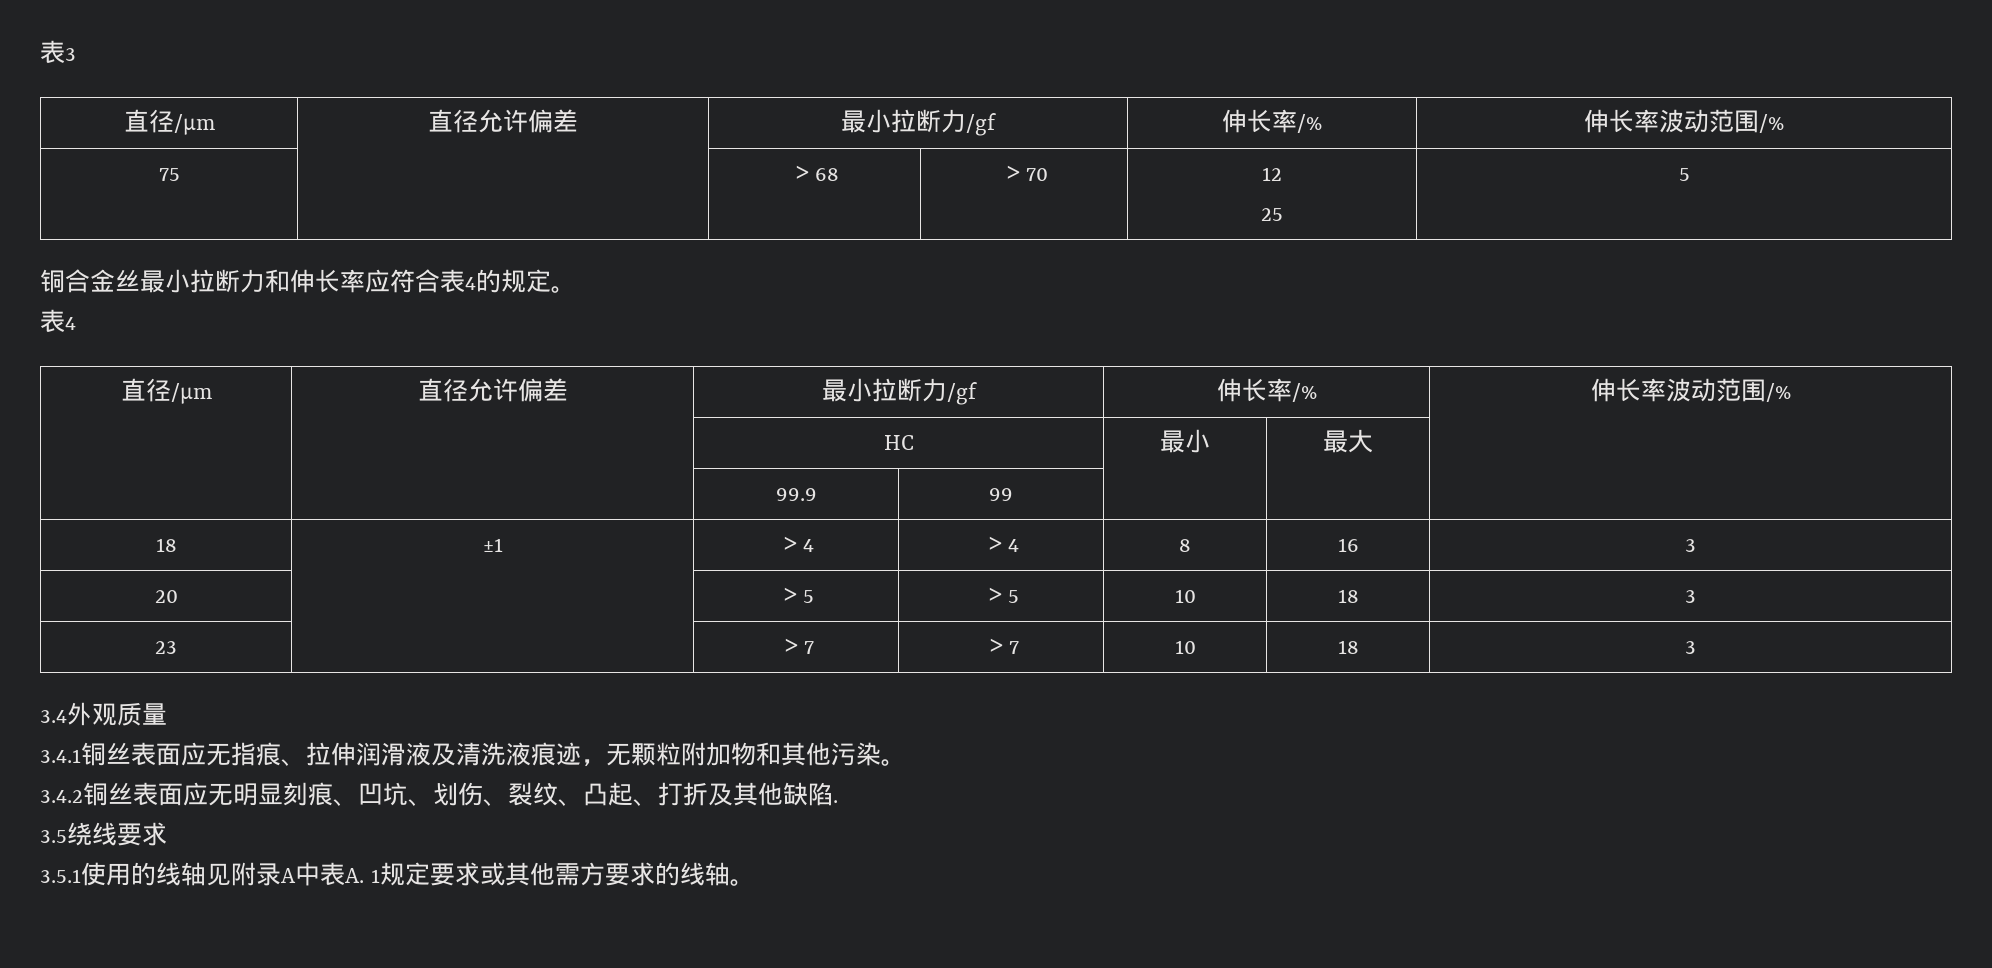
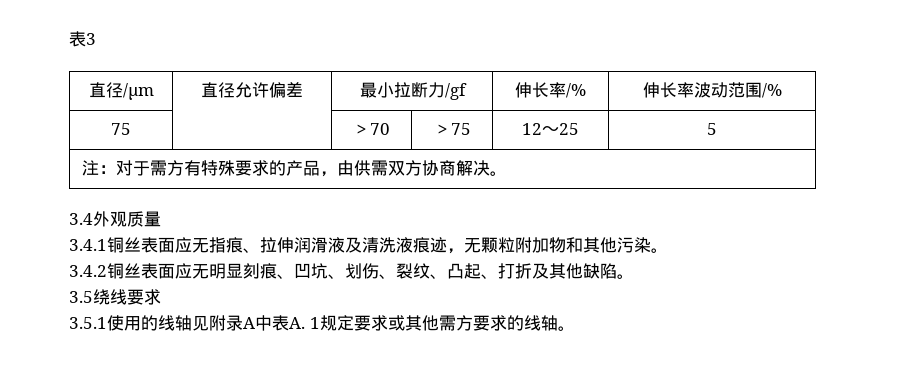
[815,168,839,181] [1000,165,1048,181] 68 | ＞70 -> [370,123,390,135] [433,123,471,135] 70 | ＞75
(1283, 174) // -> [542,126,559,135] 〜
[40,269,576,293] [40,309,76,333] [120,378,212,404] [417,378,568,402] [821,378,977,405] [1216,378,1317,402] [1590,378,1791,402] [883,435,914,450] [1160,429,1210,453] [1323,429,1373,453] [775,488,817,501] [989,488,1013,501] [155,538,177,552] [482,538,503,552] [778,536,814,552] [983,536,1019,552] [1179,539,1191,552] [1337,538,1359,552] [1685,539,1697,552] [154,590,178,603] [778,587,814,603] [983,587,1019,603] [1174,589,1196,603] [1337,589,1359,603] [1685,590,1697,603] [155,641,177,654] [778,638,814,654] [983,638,1019,654] [1174,640,1196,654] [1337,640,1359,654] [1685,641,1697,654] // 铜合金丝最小拉断力和伸长率应符合表4的规定。 // 表4 // 直径/μm | 直径允许偏差 | 最小拉断力/gf | 伸长率/% | 伸长率波动范围/% // | | HC | 最小 | 最大 | // | | 99.9 | 99 | | | // 18 | ±1 | ＞4 | ＞4 | 8 | 16 | 3 // 20 | | ＞5 | ＞5 | 10 | 18 | 3 // 23 | | ＞7 | ＞7 | 10 | 18 | 3 -> [81,160,507,177] // 注：对于需方有特殊要求的产品，由供需双方协商解决。
[833,800,838,803] . -> [617,274,634,279] 。

